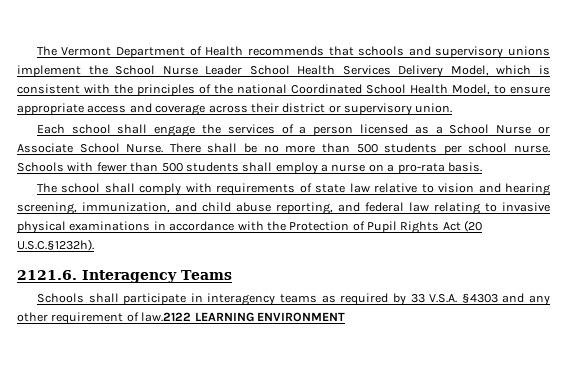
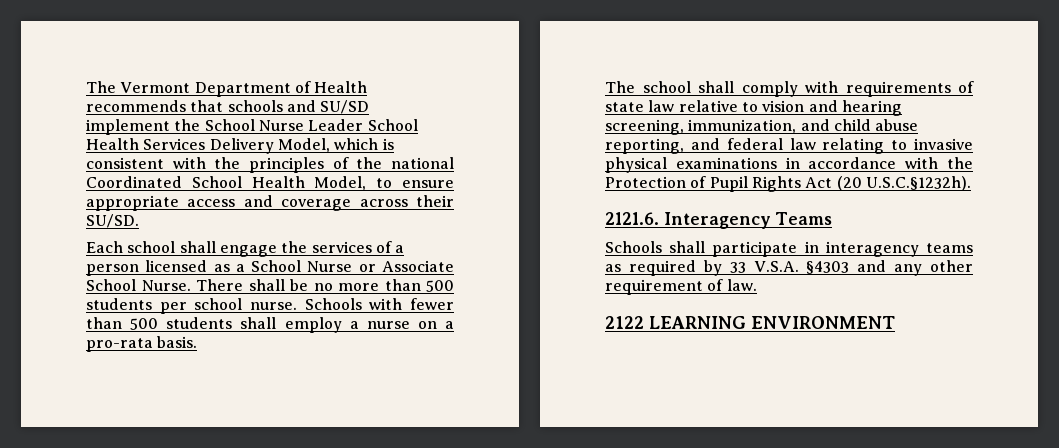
[435,46,551,59] supervisory unions -> [320,100,370,114] SU/SD
[282,103,453,116] district or supervisory union. -> [86,214,139,228] SU/SD.
[141,312,192,322] law.2122 -> [726,279,757,291] [605,316,644,329] law. // 2122

